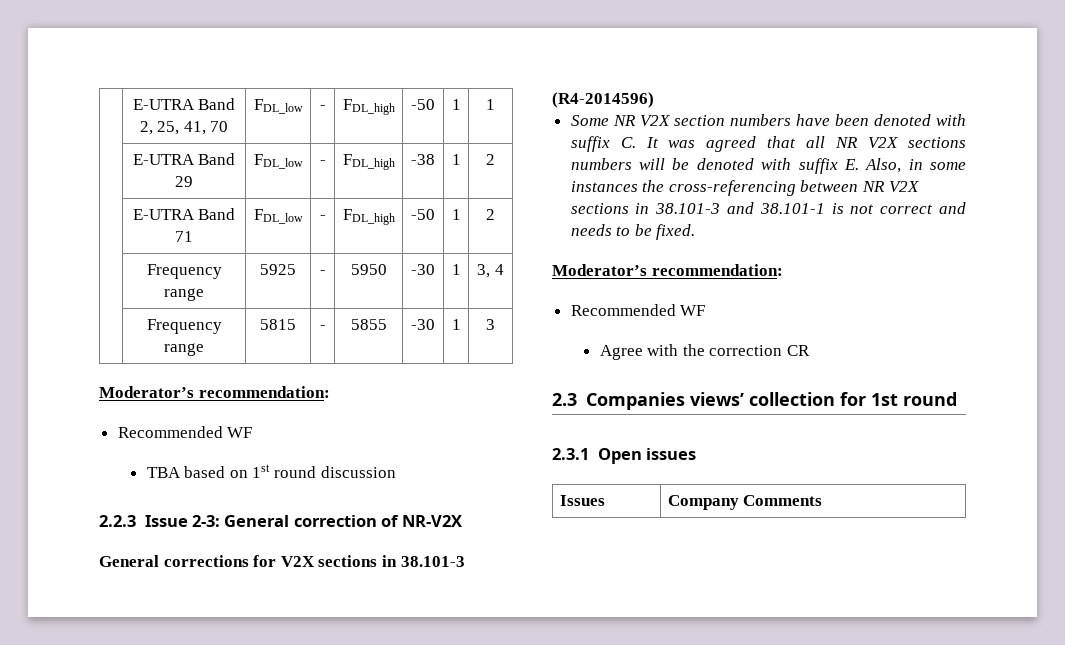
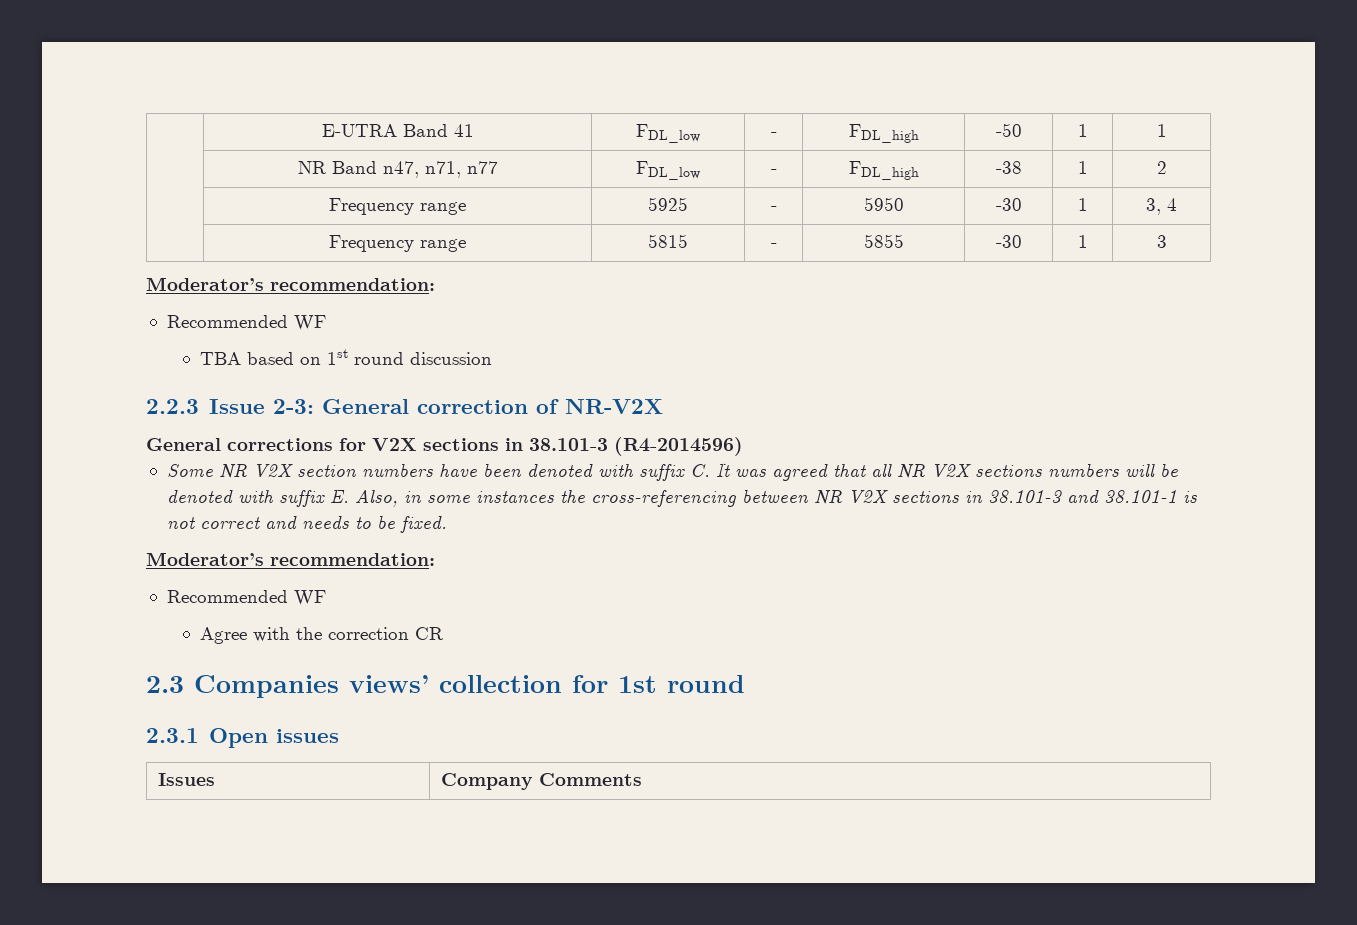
[132,98,236,110] [139,121,229,135] | E-UTRA Band 2, 25, 41, 70 -> [321,124,474,137] | E-UTRA Band 41
[132,153,236,165] [175,176,193,187] E-UTRA Band 29 -> [297,161,498,178] NR Band n47, n71, n77
[132,208,236,220] [175,231,193,242] [253,209,303,224] [319,215,326,220] [342,209,395,225] [411,209,435,220] [451,209,461,220] [486,209,495,220] // | E-UTRA Band 71 | FDL_low | - | FDL_high | -50 | 1 | 2 -> (1167, 167) none

